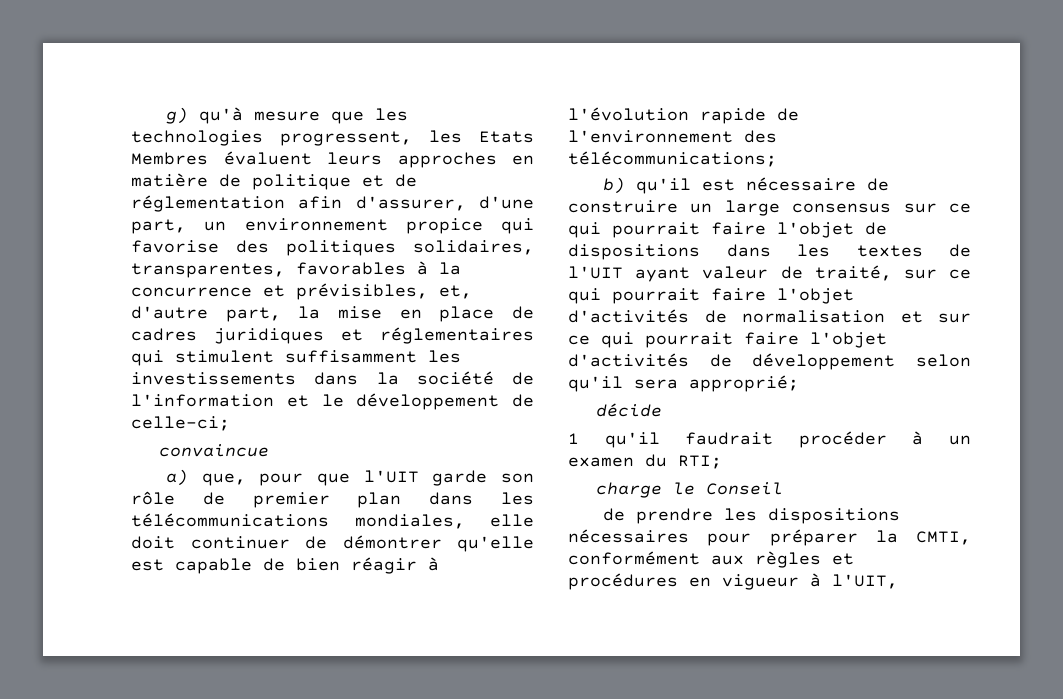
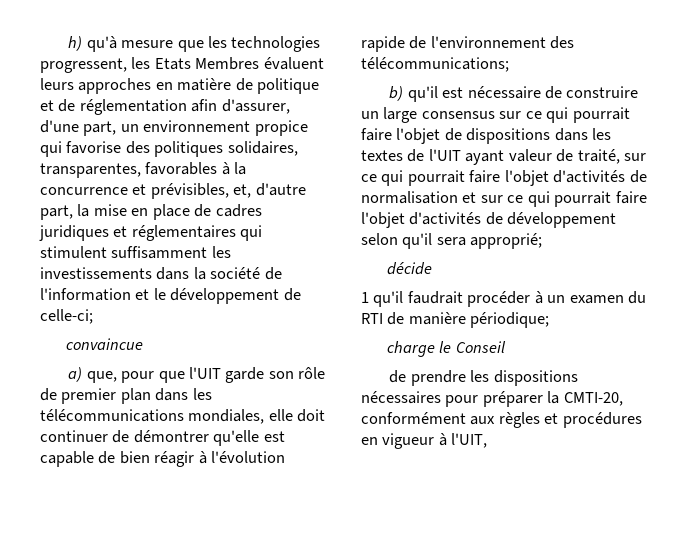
[166,107,189,124] g) -> [68,36,83,51] h)
[678,455,722,469] RTI; -> [361,312,550,328] RTI de manière périodique;
[916,531,971,545] CMTI, -> [563,392,623,406] CMTI-20,

